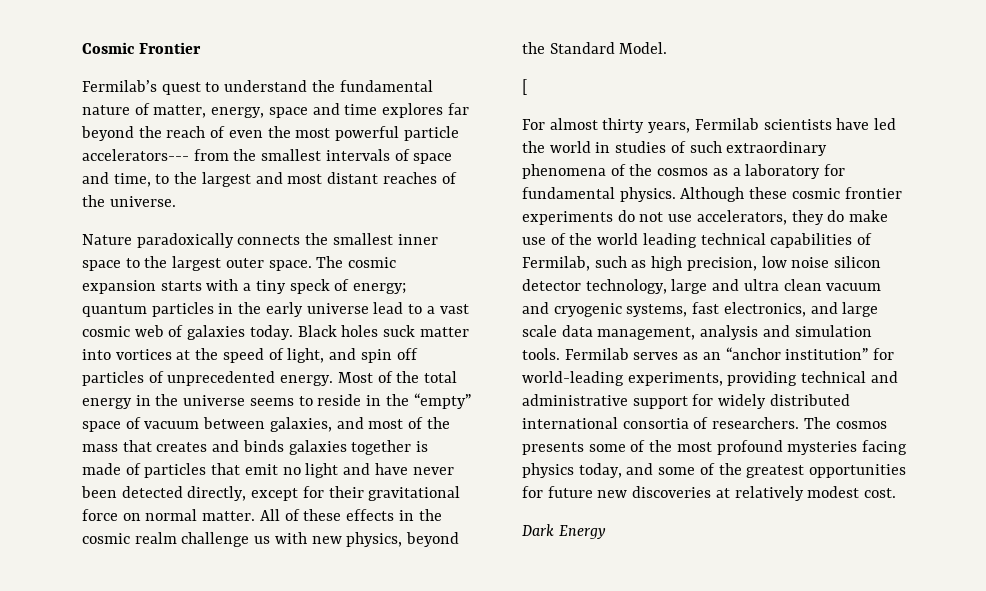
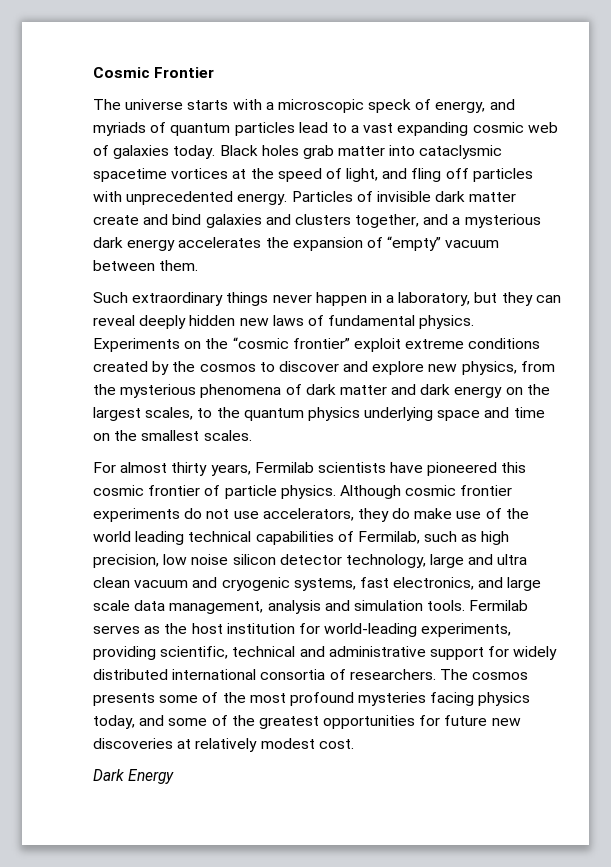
[82,80,433,95] [82,103,469,118] [81,126,459,141] [82,149,453,164] [82,172,457,187] [82,195,176,207] [82,233,438,248] [82,256,397,271] [82,280,156,294] Fermilab’s quest to understand the fundamental nature of matter, energy, space and time explores far beyond the reach of even the most powerful particle accelerators--- from the smallest intervals of space and time, to the largest and most distant reaches of the universe. // Nature paradoxically connects the smallest inner space to the largest outer space. The cosmic expansion -> [93,99,184,110] The universe
[255,280,286,294] tiny -> [277,99,364,113] microscopic
[353,283,407,294] [82,302,369,317] energy; quantum particles in the early universe -> [435,99,515,113] [93,122,295,136] energy, and myriads of quantum particles
(469, 309) none -> [397,122,469,136] expanding
[383,325,416,337] suck -> [302,145,334,159] grab
(111, 354) none -> [419,145,503,159] [93,168,167,182] cataclysmic spacetime
[360,349,392,363] spin -> [411,168,442,182] fling
[148,371,164,383] of -> [93,191,122,202] with
[337,371,458,383] [82,393,471,409] [82,417,450,432] [82,440,429,455] [82,463,454,478] [81,486,461,501] [82,509,442,521] [82,532,460,547] [522,42,668,54] [522,79,527,95] Most of the total energy in the universe seems to reside in the “empty” space of vacuum between galaxies, and most of the mass that creates and binds galaxies together is made of particles that emit no light and have never been detected directly, except for their gravitational force on normal matter. All of these effects in the cosmic realm challenge us with new physics, beyond the Standard Model. // [ -> [291,191,517,202] [93,214,541,228] [93,236,500,251] [93,260,199,271] [93,292,561,306] [93,315,475,329] [93,337,541,352] [93,361,555,375] [93,384,550,398] [93,407,545,421] [93,430,252,441] Particles of invisible dark matter create and bind galaxies and clusters together, and a mysterious dark energy accelerates the expansion of “empty” vacuum between them. // Such extraordinary things never happen in a laboratory, but they can reveal deeply hidden new laws of fundamental physics. Experiments on the “cosmic frontier” exploit extreme conditions created by the cosmos to discover and explore new physics, from the mysterious phenomena of dark matter and dark energy on the largest scales, to the quantum physics underlying space and time on the smallest scales.
[874,118,897,130] [522,141,828,156] [522,164,846,179] [522,187,615,199] led the world in studies of such extraordinary phenomena of the cosmos as a laboratory for fundamental -> [427,462,527,476] [93,485,277,499] pioneered this cosmic frontier of particle
[749,187,788,199] these -> (401, 492) none
[702,347,869,360] an “anchor institution” -> [164,623,295,634] the host institution
(798, 378) none -> [160,646,229,659] scientific,

